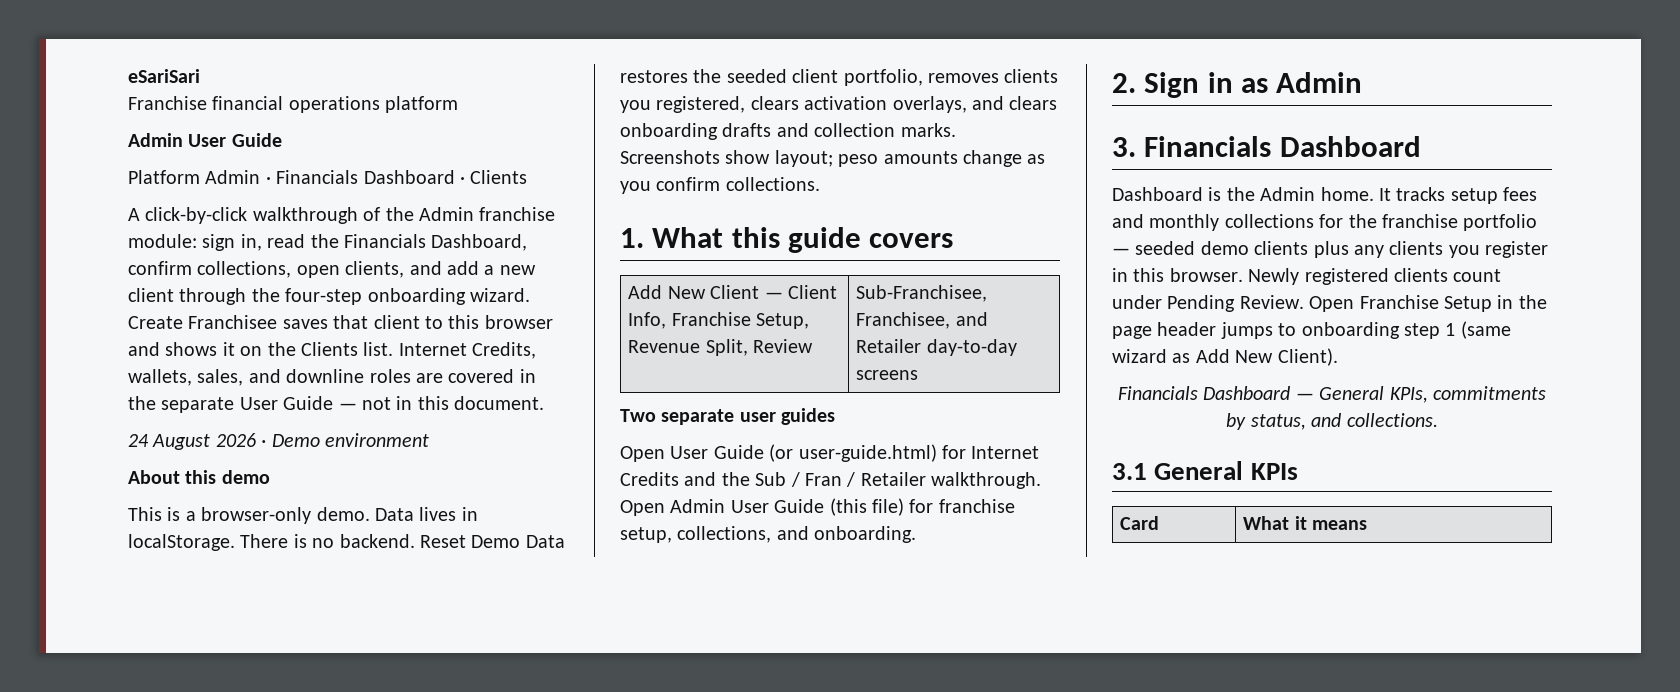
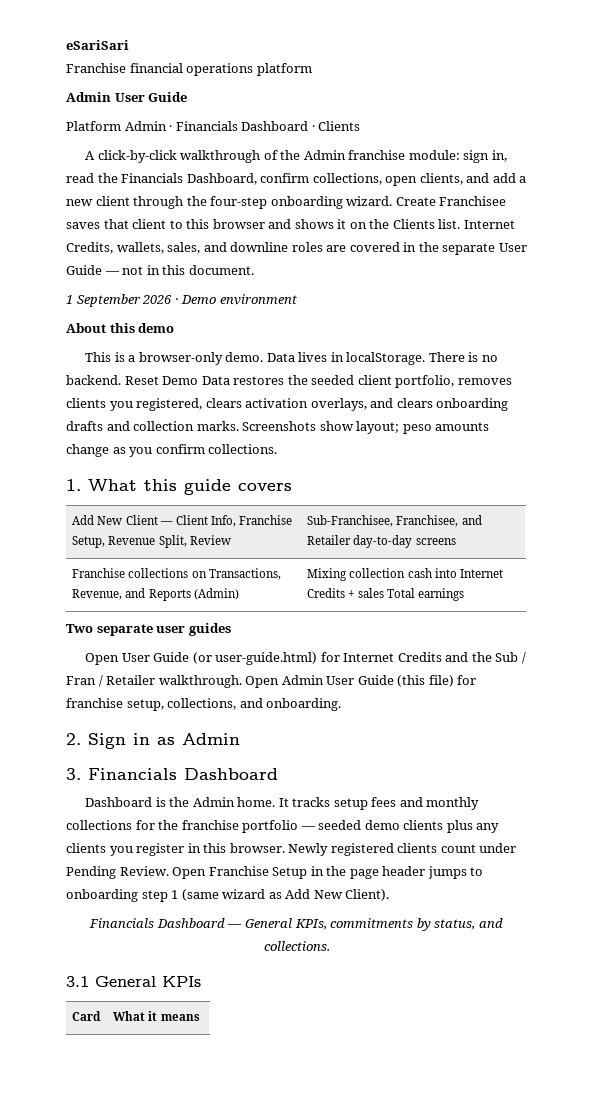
[128,434,211,450] 24 August -> [66,294,141,307] 1 September
(919, 375) none -> [72,568,281,580] [72,588,239,601] [307,568,503,581] [307,588,464,601] // Franchise collections on Transactions, Revenue, and Reports (Admin) | Mixing collection cash into Internet Credits + sales Total earnings

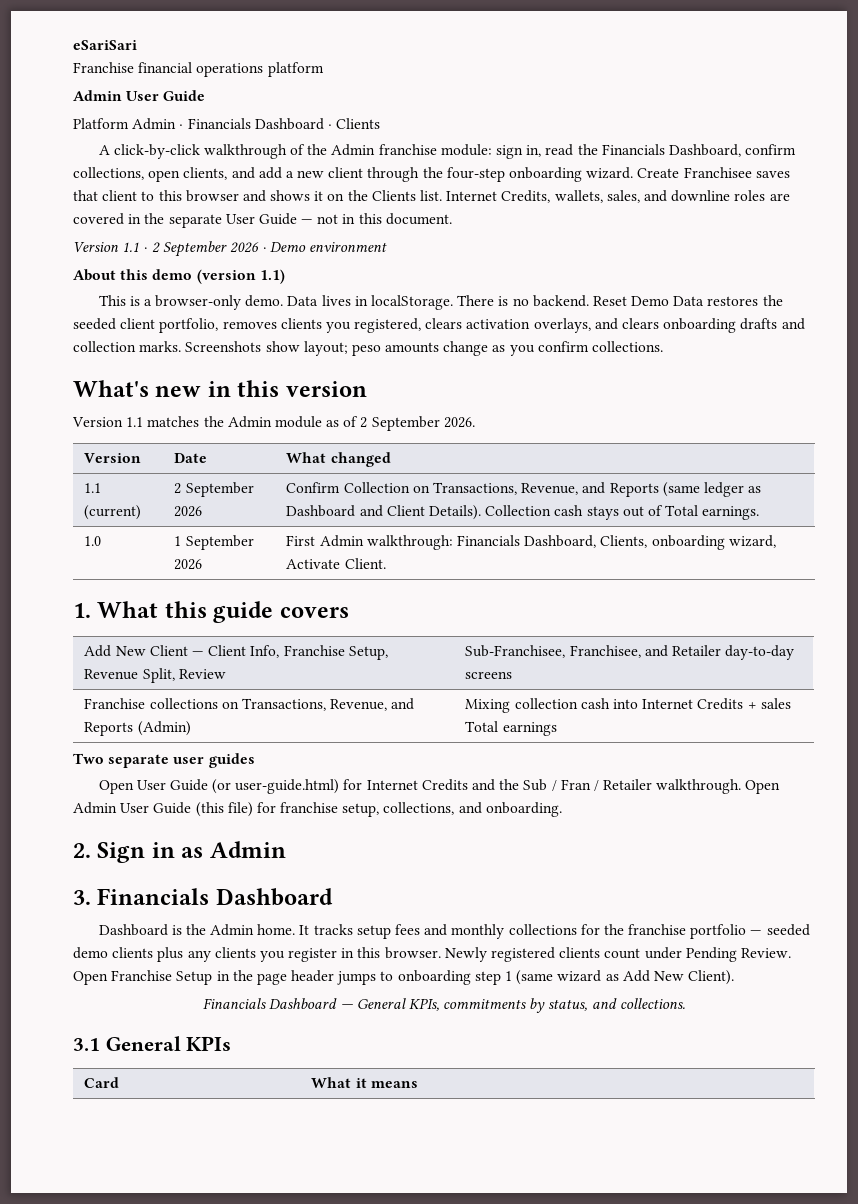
[66,295,73,304] 1 -> [73,242,160,253] Version 1.1 · 2
(175, 328) none -> [196,269,285,284] (version 1.1)
(278, 449) none -> [73,380,367,397] [72,416,475,431] [84,453,142,463] [174,453,208,463] [286,452,391,467] [84,483,102,493] [84,505,142,520] [174,482,254,497] [174,506,203,517] [286,482,762,497] [286,505,760,520] [84,536,102,546] [174,535,254,550] [174,559,203,570] [286,535,776,550] [286,558,386,569] // What's new in this version // Version 1.1 matches the Admin module as of 2 September 2026. // Version | Date | What changed // 1.1 (current) | 2 September 2026 | Confirm Collection on Transactions, Revenue, and Reports (same ledger as Dashboard and Client Details). Collection cash stays out of Total earnings. // 1.0 | 1 September 2026 | First Admin walkthrough: Financials Dashboard, Clients, onboarding wizard, Activate Client.

